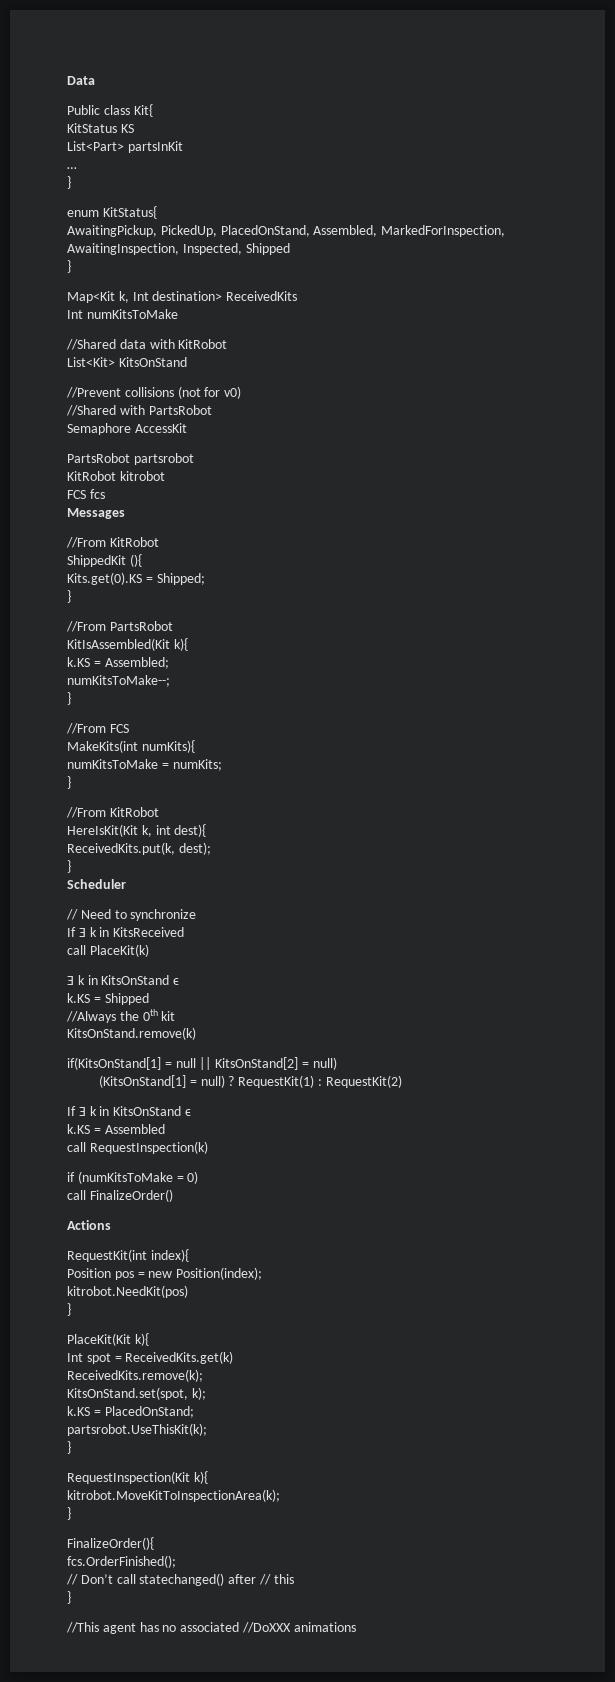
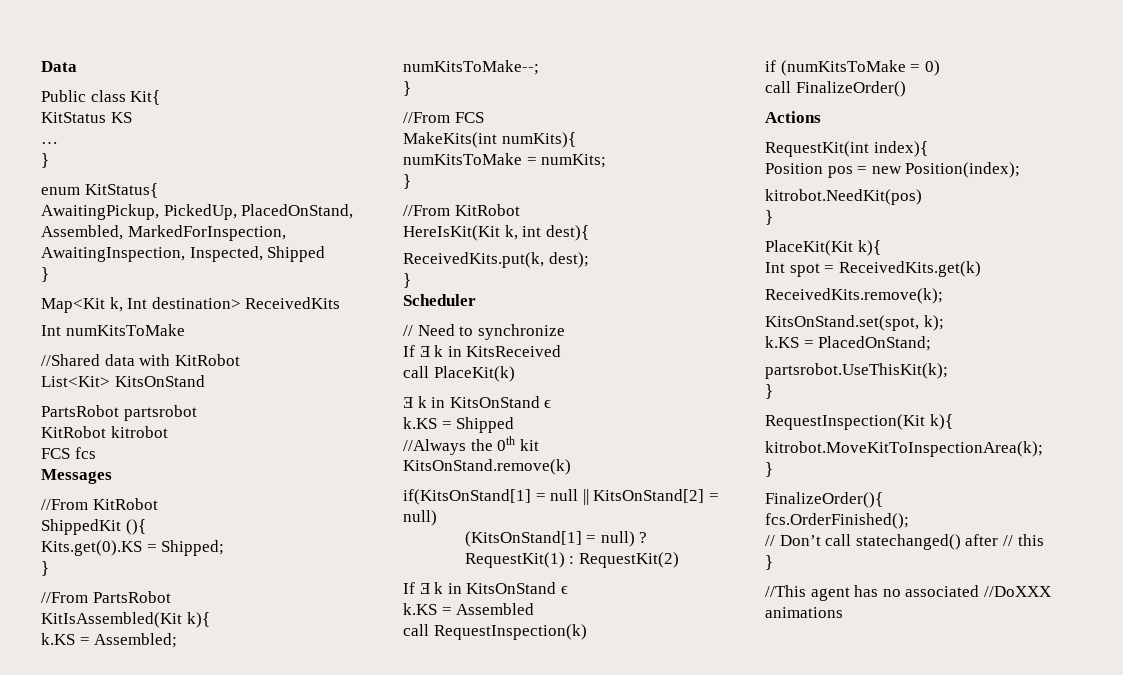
[67,141,183,153] // List<Part> partsInKit -> (132, 117) none
[66,386,242,399] [66,405,212,416] [67,423,187,435] // //Prevent collisions (not for v0) // //Shared with PartsRobot // Semaphore AccessKit -> (205, 381) none

